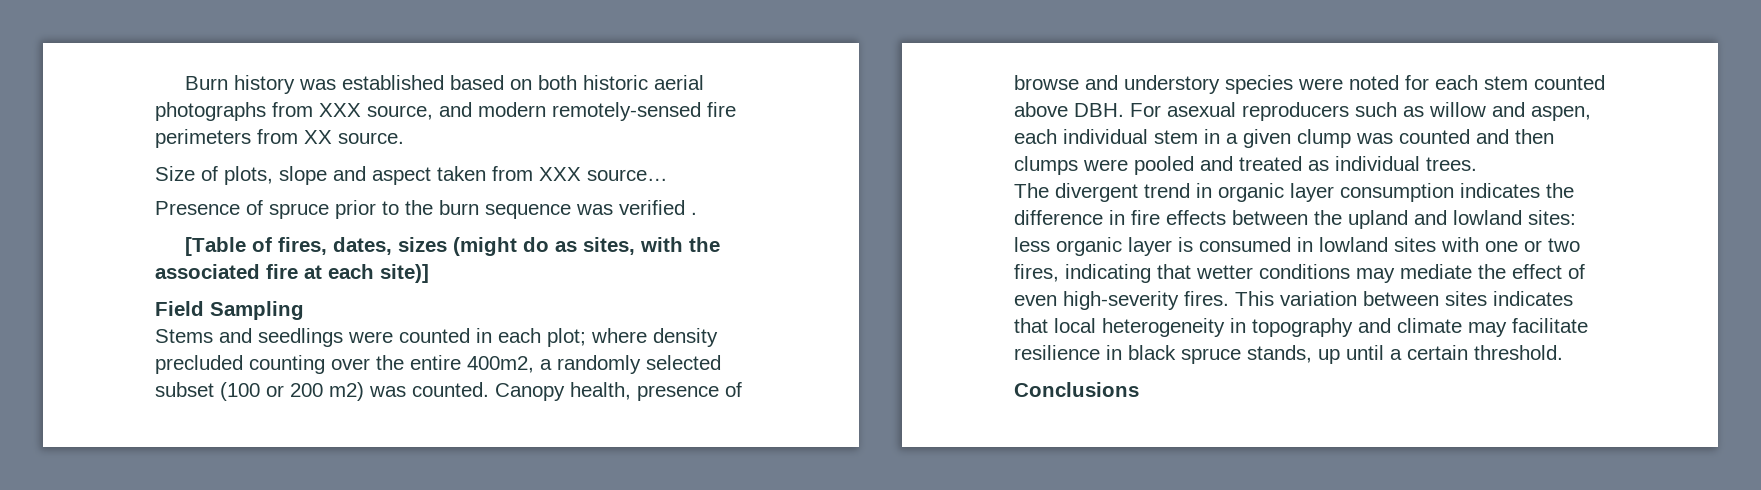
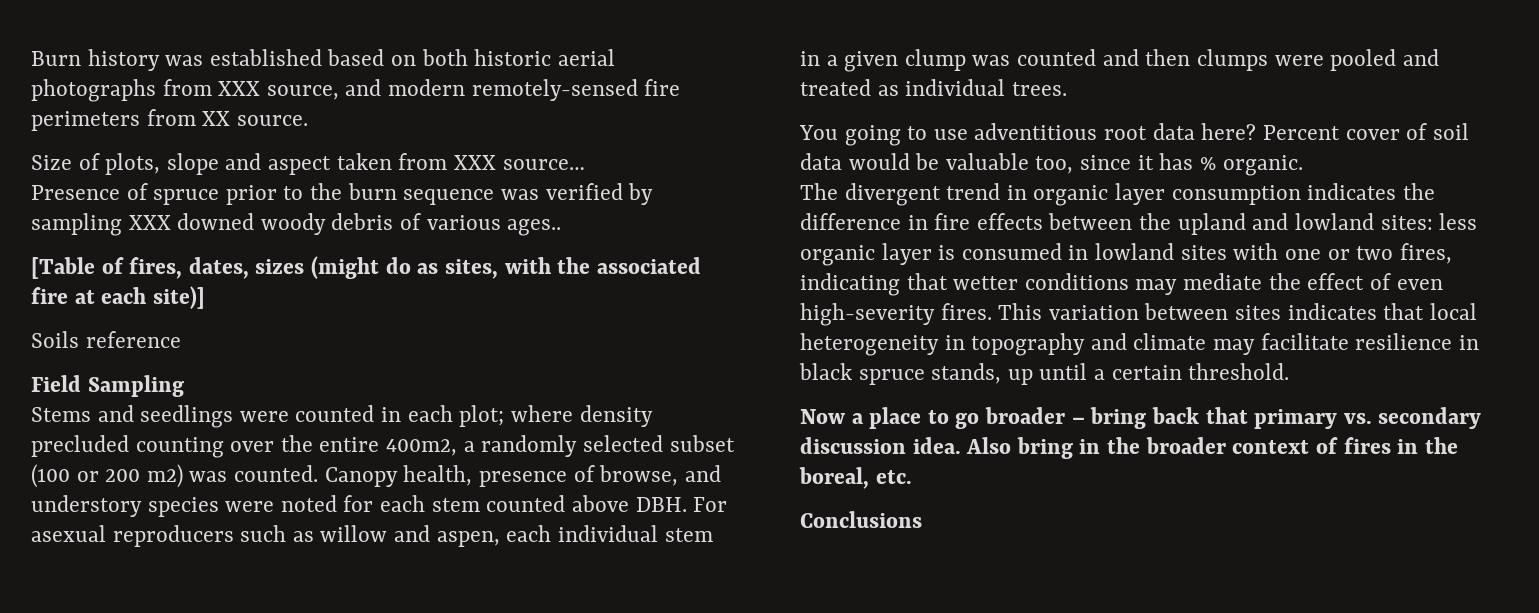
[691,212,697,215] . -> [628,183,654,205] [31,213,562,236] by sampling XXX downed woody debris of various ages..
(429, 273) none -> [31,331,181,348] // Soils reference
[1014,75,1079,90] browse -> [599,465,679,486] browse,
(1477, 164) none -> [799,123,1469,146] [800,153,1303,176] // You going to use adventitious root data here? Percent cover of soil data would be valuable too, since it has % organic.
(1563, 352) none -> [800,407,1482,429] [800,437,1458,459] [799,467,912,489] // Now a place to go broader – bring back that primary vs. secondary discussion idea. Also bring in the broader context of fires in the boreal, etc.

